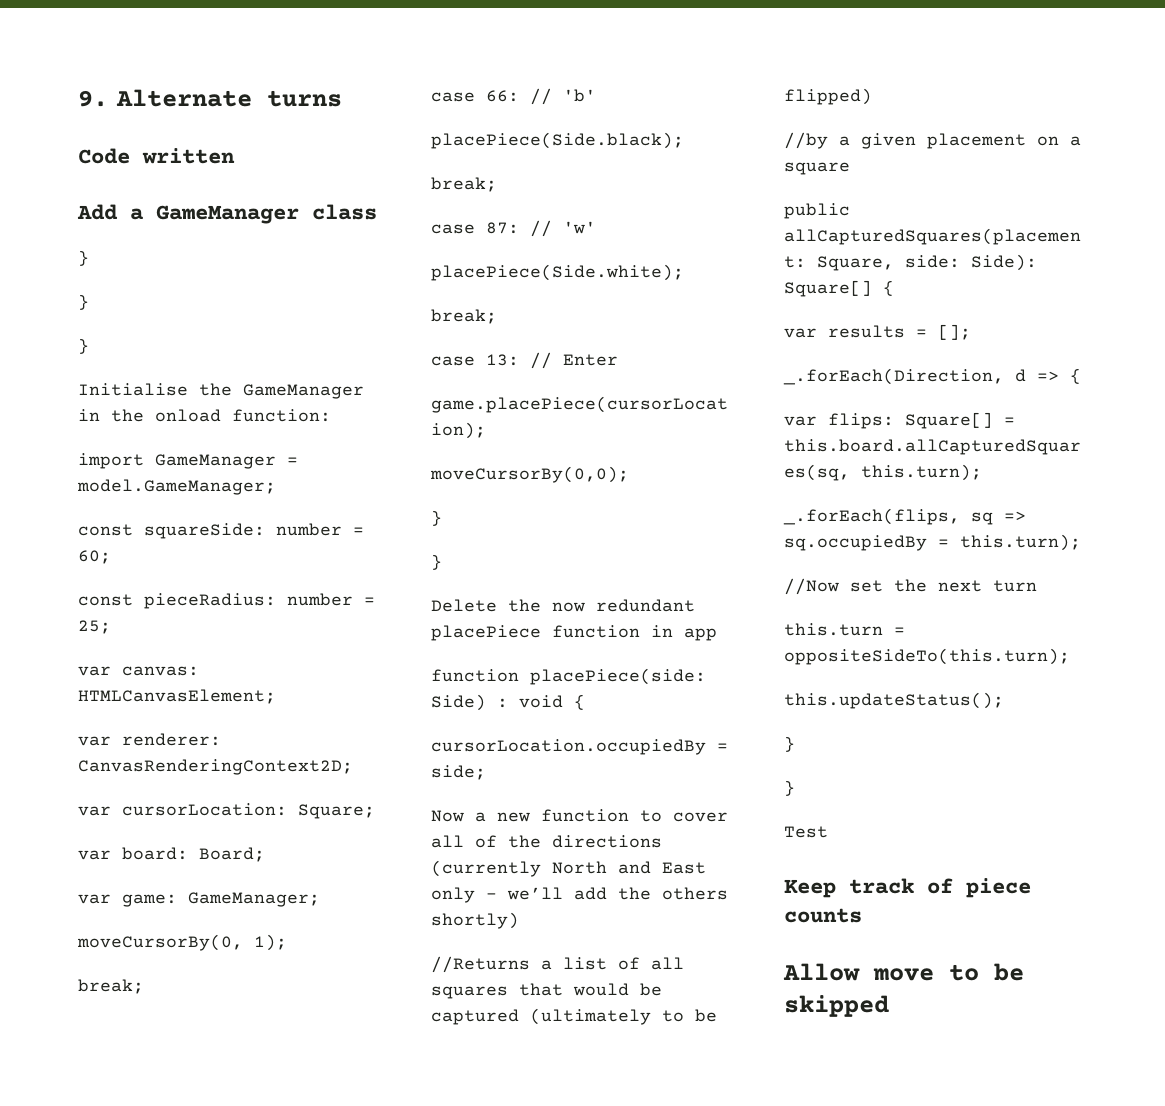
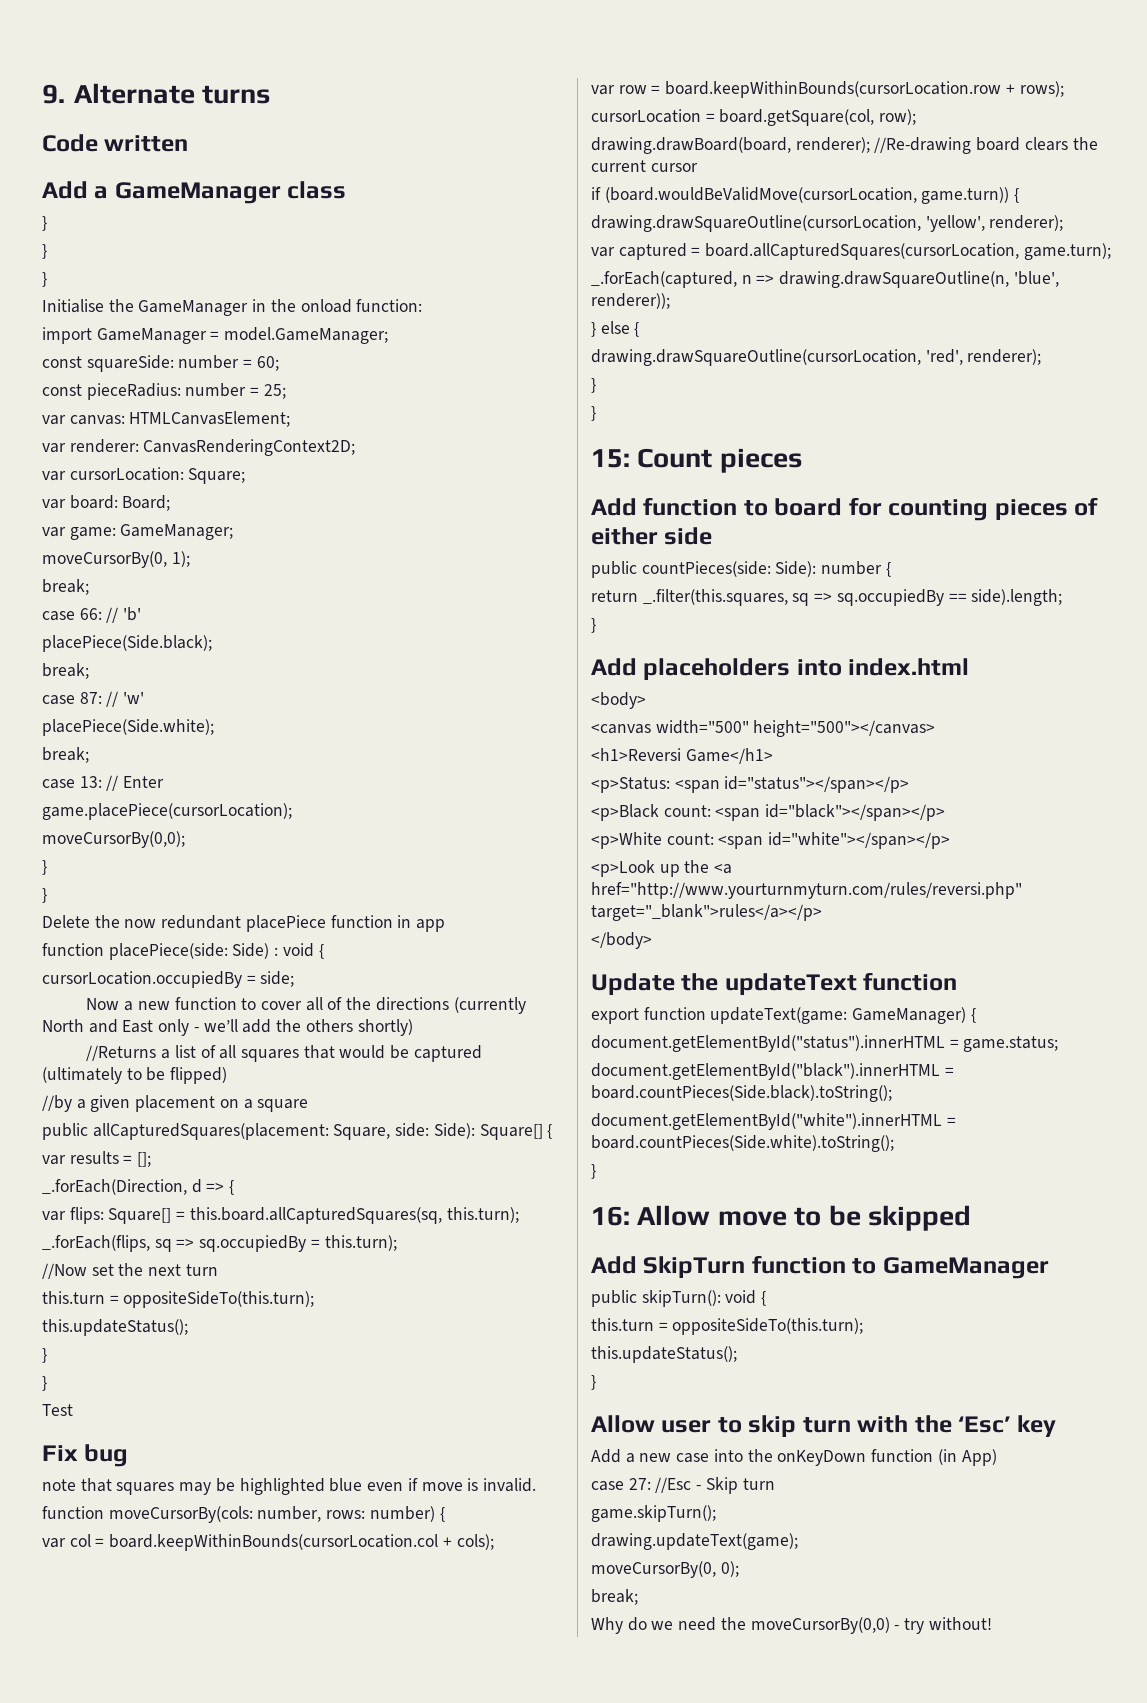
[784,878,1031,898] [784,908,862,923] Keep track of piece counts // -> [42,1444,129,1467] [42,1478,536,1495] [42,1506,445,1523] [42,1534,494,1551] [591,81,1064,98] [591,109,917,126] [591,137,1098,154] [591,160,698,172] [591,187,1020,204] [591,215,1064,232] [591,243,1111,260] [591,271,1059,288] [591,293,670,309] [591,321,640,337] [591,349,1042,366] [591,378,596,393] [591,406,596,421] [591,448,802,473] [591,497,1099,521] [591,527,713,545] [591,561,891,578] [591,589,1063,606] [591,618,596,633] [591,658,970,680] [591,692,646,709] [591,720,936,737] [591,748,773,764] [591,776,910,793] [591,804,946,821] [591,832,951,849] [591,860,733,877] [591,882,1022,899] [591,904,822,921] [591,932,652,949] [591,972,958,995] [591,1007,976,1024] [591,1035,1059,1052] [591,1063,954,1080] [591,1085,892,1102] [591,1113,956,1130] [591,1135,894,1152] [591,1164,596,1179] [591,1206,630,1226] Fix bug // note that squares may be highlighted blue even if move is invalid. // function moveCursorBy(cols: number, rows: number) { // var col = board.keepWithinBounds(cursorLocation.col + cols); // var row = board.keepWithinBounds(cursorLocation.row + rows); // cursorLocation = board.getSquare(col, row); // drawing.drawBoard(board, renderer); //Re-drawing board clears the current cursor // if (board.wouldBeValidMove(cursorLocation, game.turn)) { // drawing.drawSquareOutline(cursorLocation, 'yellow', renderer); // var captured = board.allCapturedSquares(cursorLocation, game.turn); // _.forEach(captured, n => drawing.drawSquareOutline(n, 'blue', renderer)); // } else { // drawing.drawSquareOutline(cursorLocation, 'red', renderer); // } // } // 15: Count pieces // Add function to board for counting pieces of either side // public countPieces(side: Side): number { // return _.filter(this.squares, sq => sq.occupiedBy == side).length; // } // Add placeholders into index.html // <body> // <canvas width="500" height="500"></canvas> // <h1>Reversi Game</h1> // <p>Status: <span id="status"></span></p> // <p>Black count: <span id="black"></span></p> // <p>White count: <span id="white"></span></p> // <p>Look up the <a href="http://www.yourturnmyturn.com/rules/reversi.php" target="_blank">rules</a></p> // </body> // Update the updateText function // export function updateText(game: GameManager) { // document.getElementById("status").innerHTML = game.status; // document.getElementById("black").innerHTML = board.countPieces(Side.black).toString(); // document.getElementById("white").innerHTML = board.countPieces(Side.white).toString(); // } // 16:
(889, 1006) none -> [591,1255,1049,1279] [591,1290,767,1307] [591,1318,864,1335] [591,1346,737,1363] [591,1375,596,1390] [591,1415,1056,1437] [591,1449,997,1466] [591,1477,775,1494] [591,1505,716,1522] [591,1533,798,1550] [591,1561,739,1578] [591,1589,638,1605] [591,1617,992,1634] // Add SkipTurn function to GameManager // public skipTurn(): void { // this.turn = oppositeSideTo(this.turn); // this.updateStatus(); // } // Allow user to skip turn with the ‘Esc’ key // Add a new case into the onKeyDown function (in App) // case 27: //Esc - Skip turn // game.skipTurn(); // drawing.updateText(game); // moveCursorBy(0, 0); // break; // Why do we need the moveCursorBy(0,0) - try without!

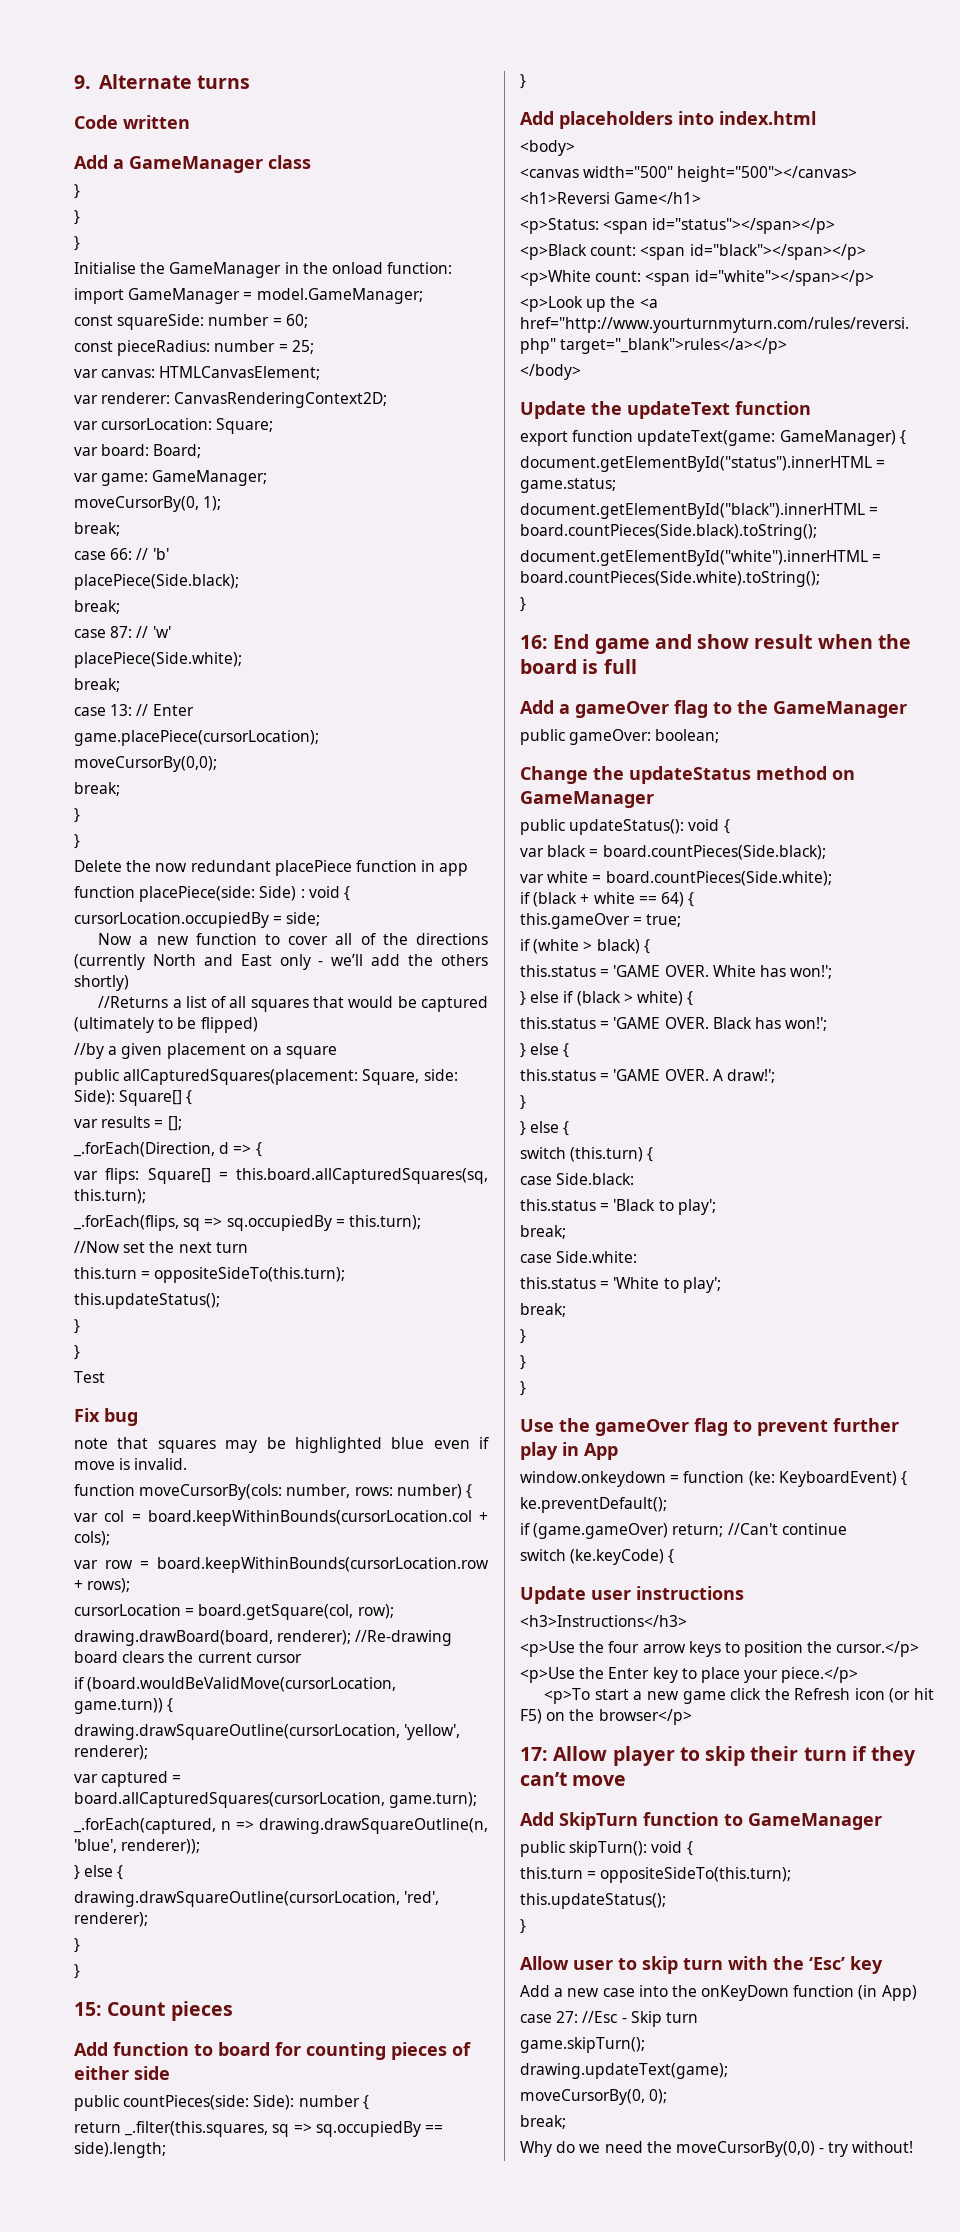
(185, 839) none -> [74,782,120,796] // break;
[637,1205,972,1231] Allow move to be skipped -> [553,634,911,654] [520,659,637,674] [520,700,907,718] [520,729,720,745] [520,766,855,784] [520,791,654,808] [520,819,730,835] [520,845,826,860] [520,871,832,886] [520,892,695,907] [520,913,682,929] [520,939,650,954] [520,965,833,979] [520,991,694,1006] [520,1017,828,1031] [520,1043,570,1058] [520,1069,775,1083] [520,1095,526,1110] [520,1121,570,1136] [520,1147,654,1162] [520,1173,635,1185] [520,1199,716,1215] [520,1225,566,1239] [520,1251,638,1263] [520,1277,721,1293] [520,1303,566,1317] [520,1329,526,1344] [520,1355,526,1370] [520,1381,526,1396] [520,1418,899,1436] [520,1442,618,1460] [520,1471,907,1487] [520,1497,667,1513] [520,1523,847,1539] [520,1549,675,1565] [520,1586,744,1604] [520,1615,687,1627] [520,1641,920,1657] [520,1667,859,1683] [544,1688,934,1704] [520,1709,692,1725] [520,1746,917,1766] [520,1772,627,1786] End game and show result when the board is full // Add a gameOver flag to the GameManager // public gameOver: boolean; // Change the updateStatus method on GameManager // public updateStatus(): void { // var black = board.countPieces(Side.black); // var white = board.countPieces(Side.white); // if (black + white == 64) { // this.gameOver = true; // if (white > black) { // this.status = 'GAME OVER. White has won!'; // } else if (black > white) { // this.status = 'GAME OVER. Black has won!'; // } else { // this.status = 'GAME OVER. A draw!'; // } // } else { // switch (this.turn) { // case Side.black: // this.status = 'Black to play'; // break; // case Side.white: // this.status = 'White to play'; // break; // } // } // } // Use the gameOver flag to prevent further play in App // window.onkeydown = function (ke: KeyboardEvent) { // ke.preventDefault(); // if (game.gameOver) return; //Can't continue // switch (ke.keyCode) { // Update user instructions // <h3>Instructions</h3> // <p>Use the four arrow keys to position the cursor.</p> // <p>Use the Enter key to place your piece.</p> // <p>To start a new game click the Refresh icon (or hit F5) on the browser</p> // 17: Allow player to skip their turn if they can’t move

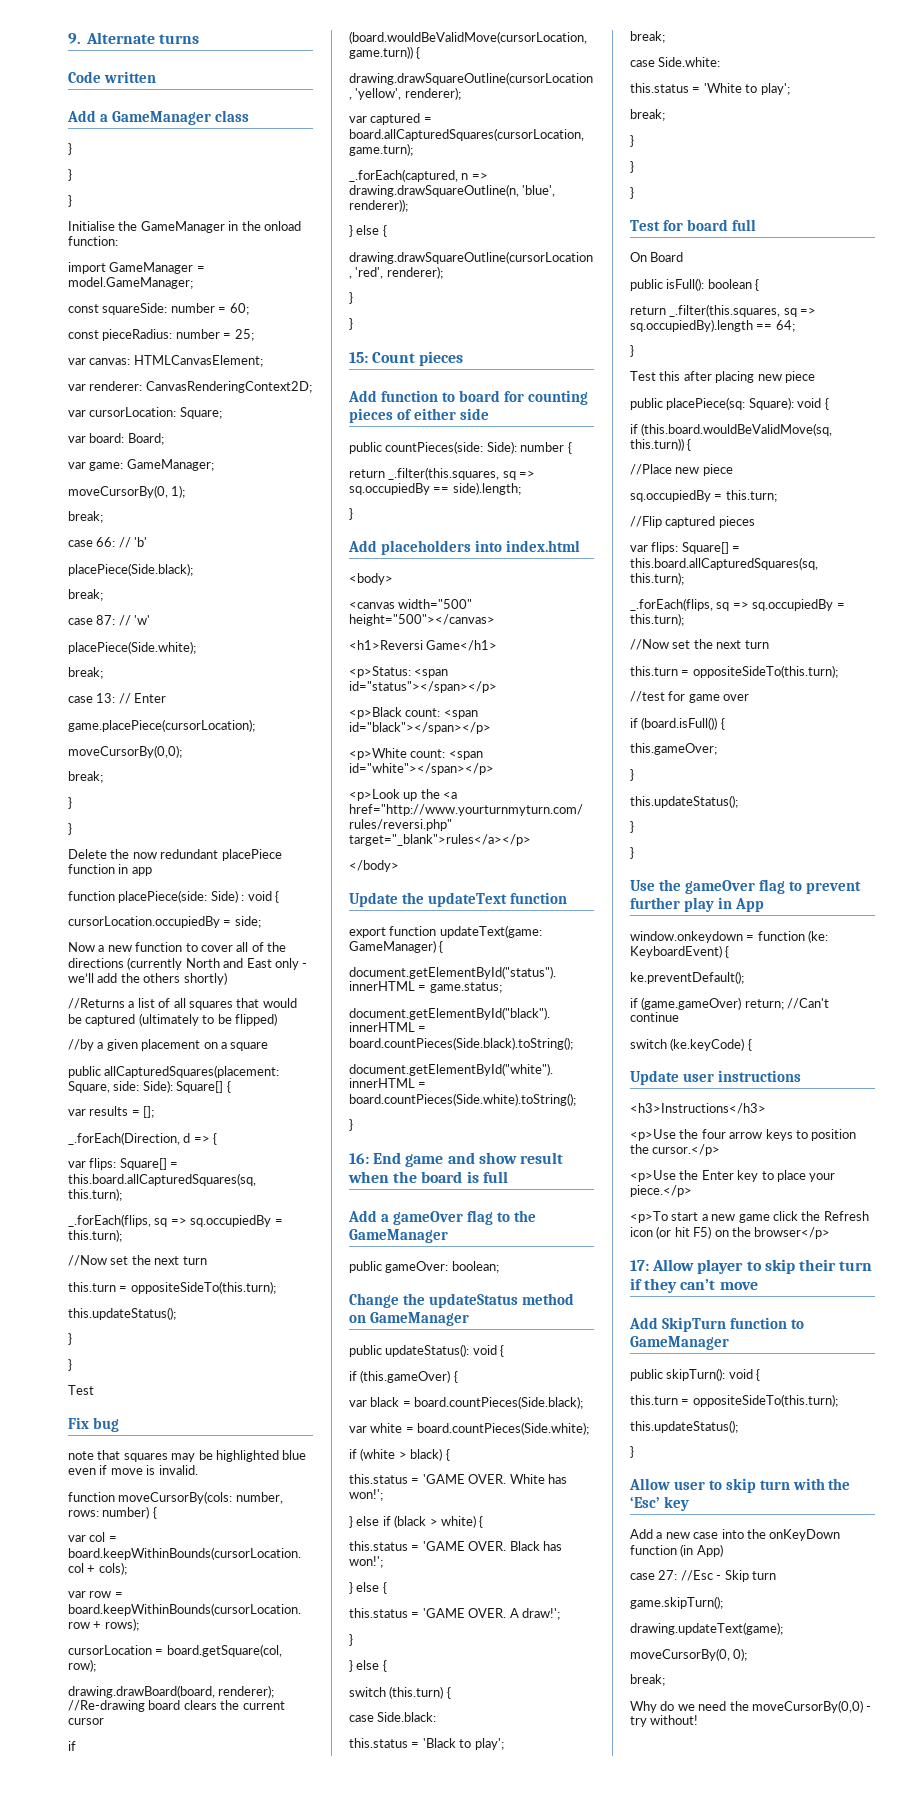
(730, 826) none -> [349,1370,458,1383] // if (this.gameOver) {
[520,892,695,907] [520,913,682,929] // if (black + white == 64) { // this.gameOver = true; -> (590, 1428) none
(526, 1388) none -> [630,219,756,231] [630,252,684,262] [630,278,760,291] [630,304,817,317] [630,319,795,332] [630,345,634,357] [630,371,815,383] [630,397,829,410] [630,423,833,436] [630,438,692,451] [630,464,733,476] [630,490,777,502] [630,516,755,528] [630,542,741,554] [630,557,818,570] [630,572,684,585] [630,598,845,611] [630,613,684,626] [630,639,769,650] [630,665,838,678] [630,691,750,703] [630,717,725,730] [630,743,717,755] [630,769,634,781] [630,795,738,808] [630,821,634,833] [630,847,634,859] // Test for board full // On Board // public isFull(): boolean { // return _.filter(this.squares, sq => sq.occupiedBy).length == 64; // } // Test this after placing new piece // public placePiece(sq: Square): void { // if (this.board.wouldBeValidMove(sq, this.turn)) { // //Place new piece // sq.occupiedBy = this.turn; // //Flip captured pieces // var flips: Square[] = this.board.allCapturedSquares(sq, this.turn); // _.forEach(flips, sq => sq.occupiedBy = this.turn); // //Now set the next turn // this.turn = oppositeSideTo(this.turn); // //test for game over // if (board.isFull()) { // this.gameOver; // } // this.updateStatus(); // } // }

